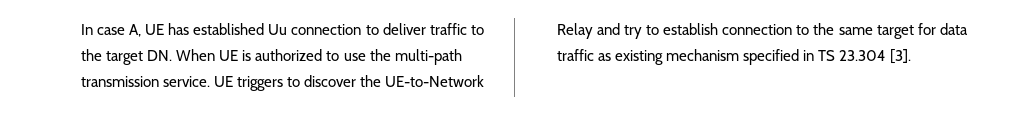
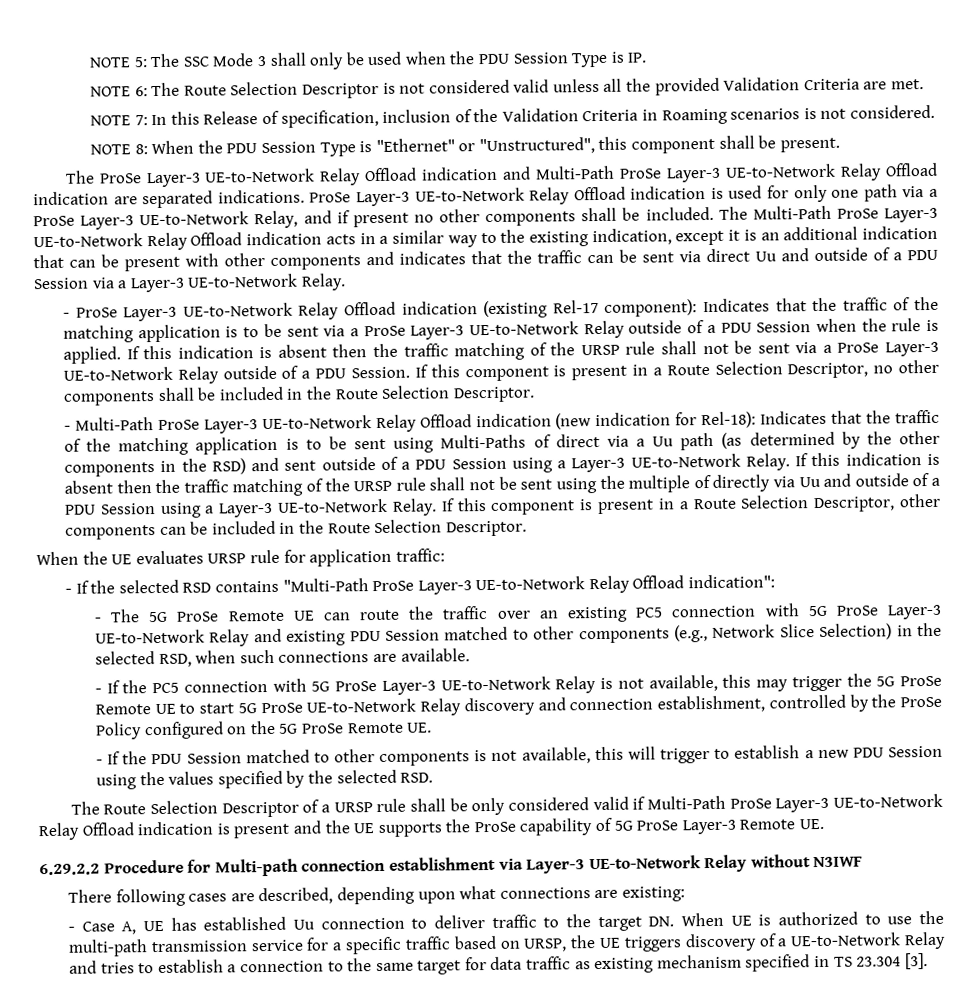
[81,24,126,35] In case -> [88,51,648,70] [89,77,925,99] [89,104,936,128] [89,135,840,157] [64,162,938,188] [33,184,939,209] [33,205,938,230] [33,225,938,251] [33,247,938,272] [33,273,346,293] [62,296,939,322] [62,318,939,343] [62,340,940,364] [62,359,940,384] [62,385,535,406] [63,409,940,434] [63,430,941,456] [63,452,941,477] [63,472,940,497] [63,493,942,518] [64,519,527,540] [36,548,445,567] [64,574,776,595] [94,603,943,623] [94,622,943,647] [94,648,470,667] [94,673,942,695] [94,694,942,716] [94,720,433,740] [95,745,943,766] [95,769,434,790] [70,793,944,818] [38,817,825,841] [39,854,864,877] [67,885,685,907] [67,921,115,932] NOTE 5: The SSC Mode 3 shall only be used when the PDU Session Type is IP. // NOTE 6: The Route Selection Descriptor is not considered valid unless all the provided Validation Criteria are met. // NOTE 7: In this Release of specification, inclusion of the Validation Criteria in Roaming scenarios is not considered. // NOTE 8: When the PDU Session Type is "Ethernet" or "Unstructured", this component shall be present. // The ProSe Layer-3 UE-to-Network Relay Offload indication and Multi-Path ProSe Layer-3 UE-to-Network Relay Offload indication are separated indications. ProSe Layer-3 UE-to-Network Relay Offload indication is used for only one path via a ProSe Layer-3 UE-to-Network Relay, and if present no other components shall be included. The Multi-Path ProSe Layer-3 UE-to-Network Relay Offload indication acts in a similar way to the existing indication, except it is an additional indication that can be present with other components and indicates that the traffic can be sent via direct Uu and outside of a PDU Session via a Layer-3 UE-to-Network Relay. // - ProSe Layer-3 UE-to-Network Relay Offload indication (existing Rel-17 component): Indicates that the traffic of the matching application is to be sent via a ProSe Layer-3 UE-to-Network Relay outside of a PDU Session when the rule is applied. If this indication is absent then the traffic matching of the URSP rule shall not be sent via a ProSe Layer-3 UE-to-Network Relay outside of a PDU Session. If this component is present in a Route Selection Descriptor, no other components shall be included in the Route Selection Descriptor. // - Multi-Path ProSe Layer-3 UE-to-Network Relay Offload indication (new indication for Rel-18): Indicates that the traffic of the matching application is to be sent using Multi-Paths of direct via a Uu path (as determined by the other components in the RSD) and sent outside of a PDU Session using a Layer-3 UE-to-Network Relay. If this indication is absent then the traffic matching of the URSP rule shall not be sent using the multiple of directly via Uu and outside of a PDU Session using a Layer-3 UE-to-Network Relay. If this component is present in a Route Selection Descriptor, other components can be included in the Route Selection Descriptor. // When the UE evaluates URSP rule for application traffic: // - If the selected RSD contains "Multi-Path ProSe Layer-3 UE-to-Network Relay Offload indication": // - The 5G ProSe Remote UE can route the traffic over an existing PC5 connection with 5G ProSe Layer-3 UE-to-Network Relay and existing PDU Session matched to other components (e.g., Network Slice Selection) in the selected RSD, when such connections are available. // - If the PC5 connection with 5G ProSe Layer-3 UE-to-Network Relay is not available, this may trigger the 5G ProSe Remote UE to start 5G ProSe UE-to-Network Relay discovery and connection establishment, controlled by the ProSe Policy configured on the 5G ProSe Remote UE. // - If the PDU Session matched to other components is not available, this will trigger to establish a new PDU Session using the values specified by the selected RSD. // The Route Selection Descriptor of a URSP rule shall be only considered valid if Multi-Path ProSe Layer-3 UE-to-Network Relay Offload indication is present and the UE supports the ProSe capability of 5G ProSe Layer-3 Remote UE. // 6.29.2.2 Procedure for Multi-path connection establishment via Layer-3 UE-to-Network Relay without N3IWF // There following cases are described, depending upon what connections are existing: // - Case
[163,75,485,91] [557,23,719,39] service. UE triggers to discover the UE-to-Network Relay and try to establish -> [250,931,947,955] [68,959,237,974] service for a specific traffic based on URSP, the UE triggers discovery of a UE-to-Network Relay and tries to establish a

